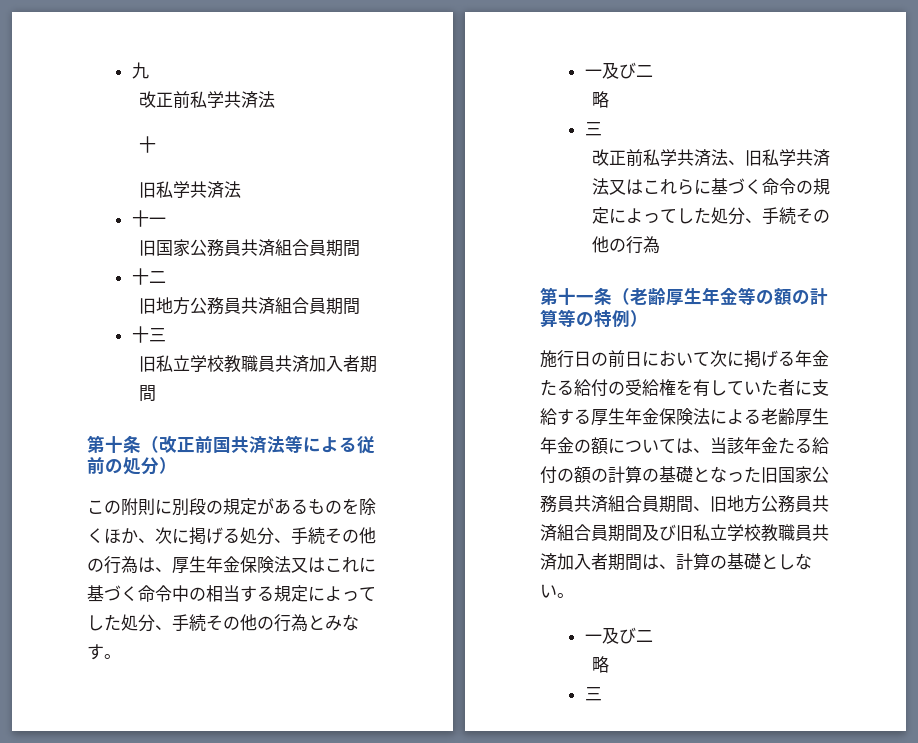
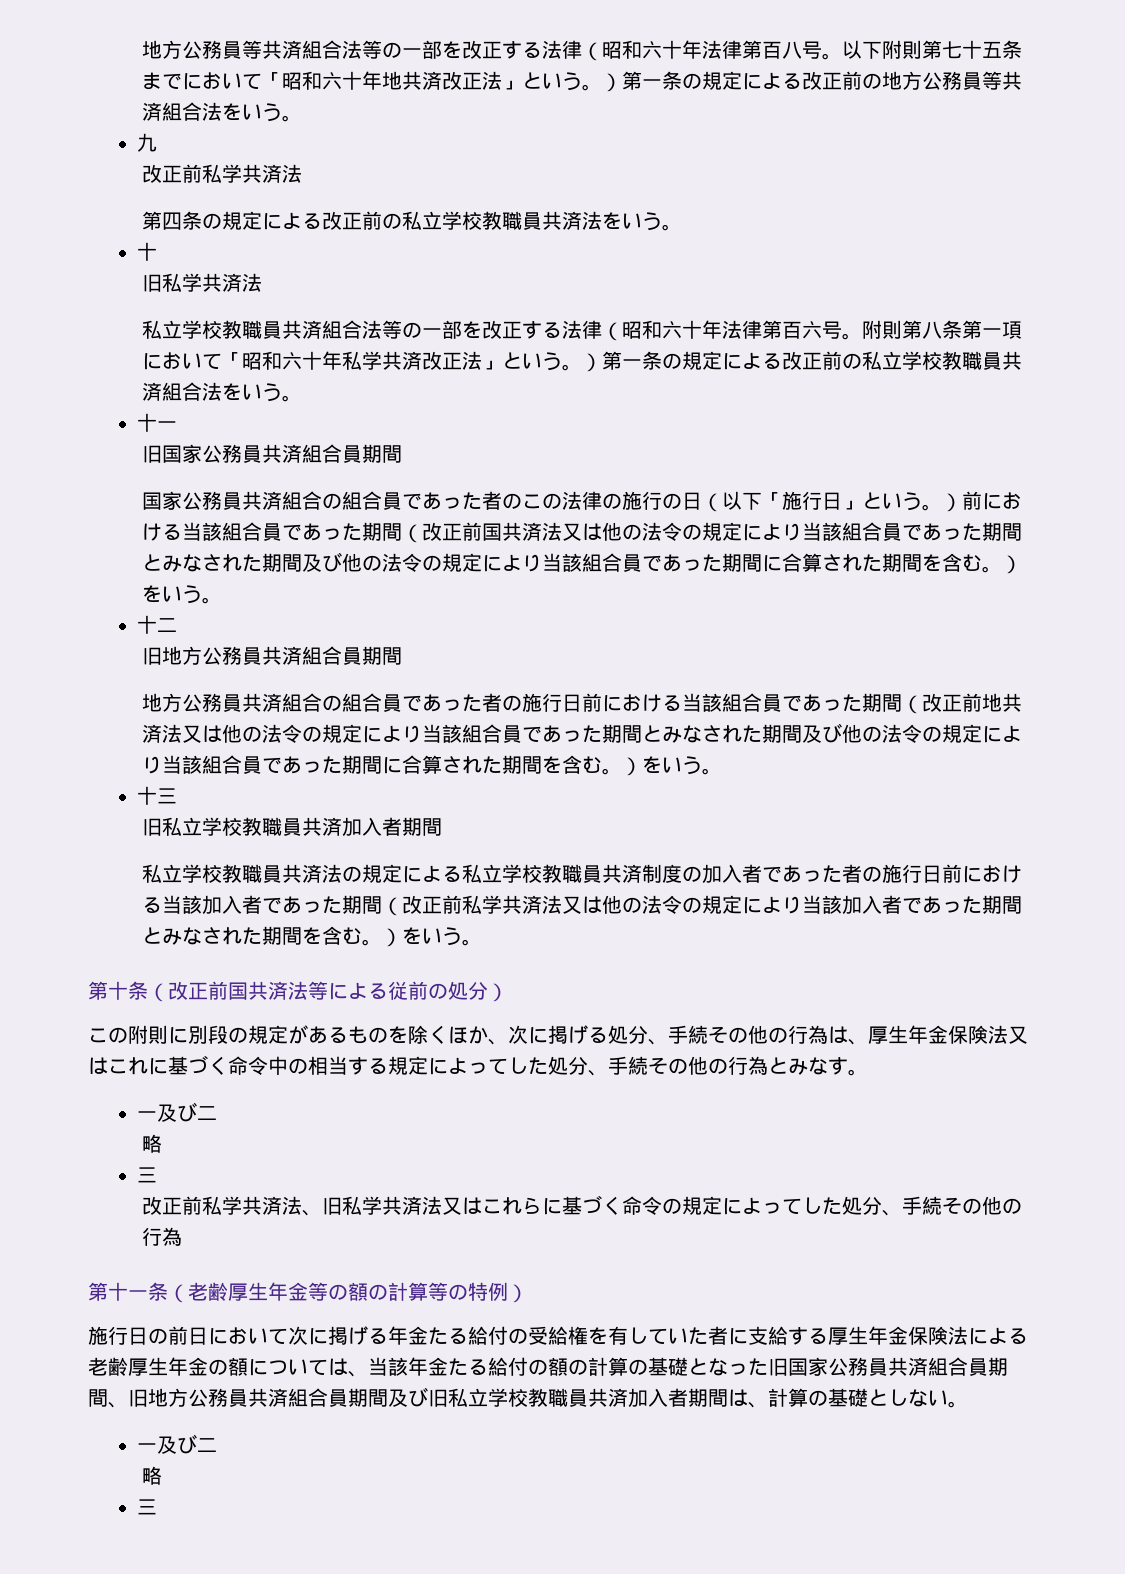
(131, 70) none -> [141,40,1022,61] [141,71,1022,92] [141,102,302,122] 地方公務員等共済組合法等の一部を改正する法律（昭和六十年法律第百八号。以下附則第七十五条までにおいて「昭和六十年地共済改正法」という。）第一条の規定による改正前の地方公務員等共済組合法をいう。 //
[138,136,156,153] [138,181,241,198] 十 // 旧私学共済法 -> [141,211,682,231] [136,242,157,261] [141,273,262,292] [141,320,1022,341] [141,351,1022,372] [141,382,302,402] 第四条の規定による改正前の私立学校教職員共済法をいう。 // 十 // 旧私学共済法 // 私立学校教職員共済組合法等の一部を改正する法律（昭和六十年法律第百六号。附則第八条第一項において「昭和六十年私学共済改正法」という。）第一条の規定による改正前の私立学校教職員共済組合法をいう。
(360, 248) none -> [141,491,1022,512] [141,522,1022,543] [141,552,1022,574] [141,585,222,604] // 国家公務員共済組合の組合員であった者のこの法律の施行の日（以下「施行日」という。）前における当該組合員であった期間（改正前国共済法又は他の法令の規定により当該組合員であった期間とみなされた期間及び他の法令の規定により当該組合員であった期間に合算された期間を含む。）をいう。
(360, 306) none -> [141,693,1022,714] [141,723,1022,743] [141,755,722,776] // 地方公務員共済組合の組合員であった者の施行日前における当該組合員であった期間（改正前地共済法又は他の法令の規定により当該組合員であった期間とみなされた期間及び他の法令の規定により当該組合員であった期間に合算された期間を含む。）をいう。
(156, 393) none -> [141,864,1022,884] [141,895,1022,916] [141,926,482,947] // 私立学校教職員共済法の規定による私立学校教職員共済制度の加入者であった者の施行日前における当該加入者であった期間（改正前私学共済法又は他の法令の規定により当該加入者であった期間とみなされた期間を含む。）をいう。

